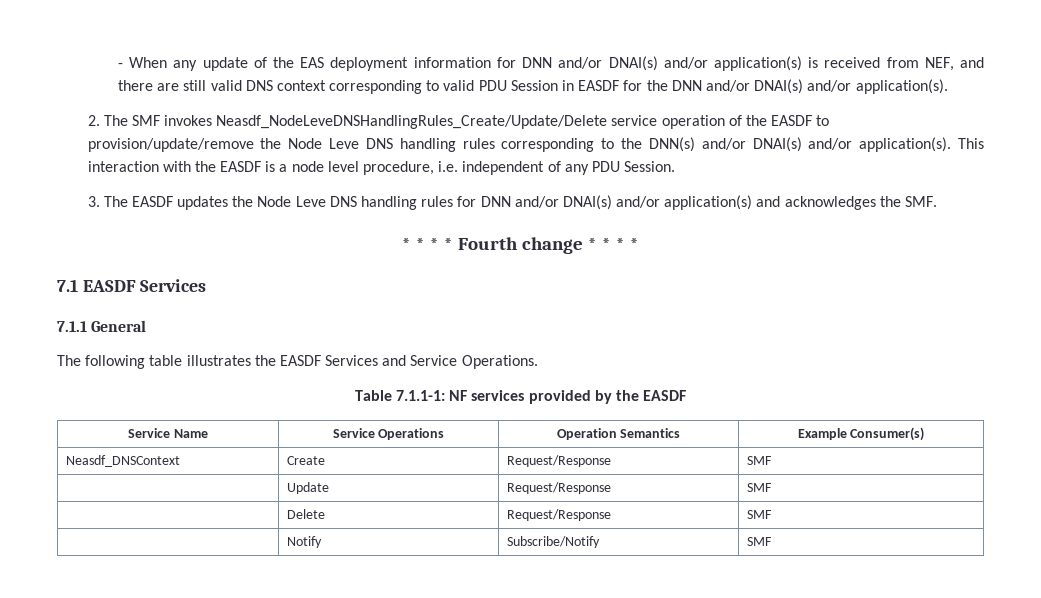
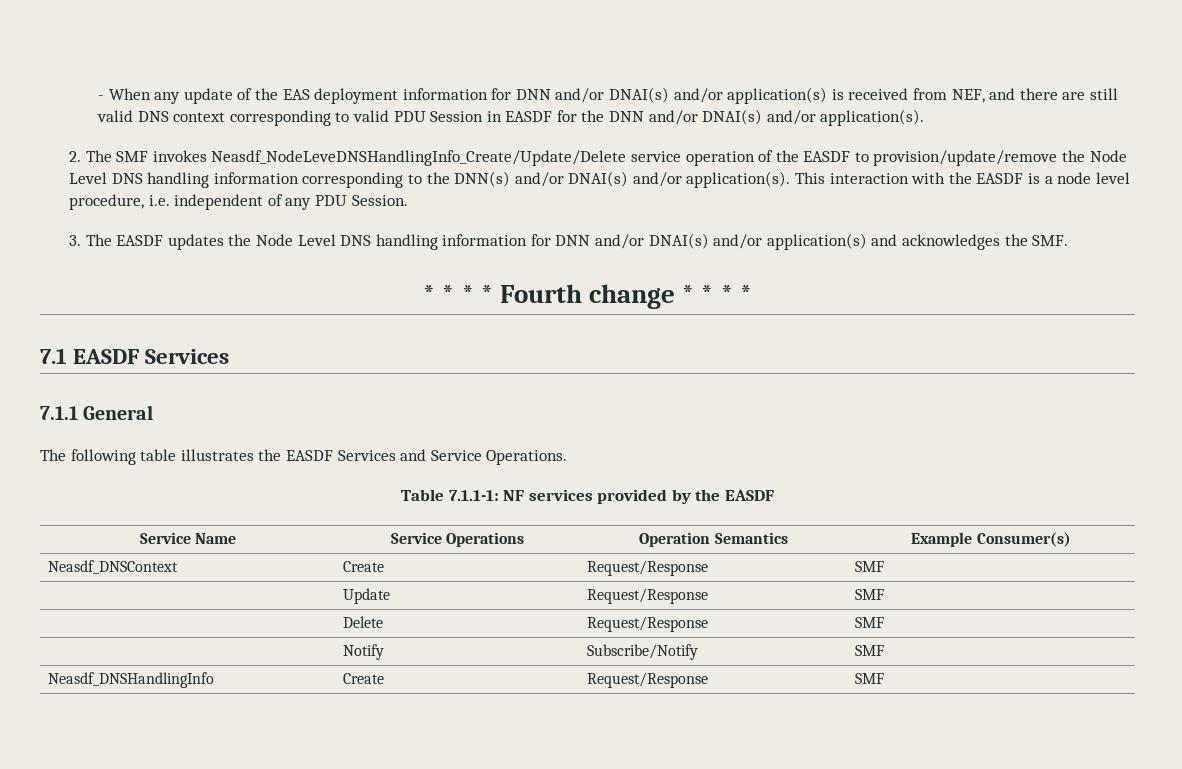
[216,115,608,129] Neasdf_NodeLeveDNSHandlingRules_Create/Update/Delete -> [211,150,627,166] Neasdf_NodeLeveDNSHandlingInfo_Create/Update/Delete
[329,138,495,152] Leve DNS handling rules -> [68,172,299,188] Level DNS handling information
[295,196,454,210] Leve DNS handling rules -> [297,234,528,250] Level DNS handling information
(773, 541) none -> [47,672,214,688] [342,673,384,684] [586,672,708,688] [854,673,884,684] // Neasdf_DNSHandlingInfo | Create | Request/Response | SMF

